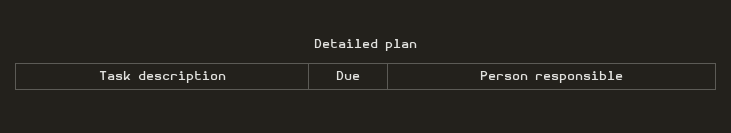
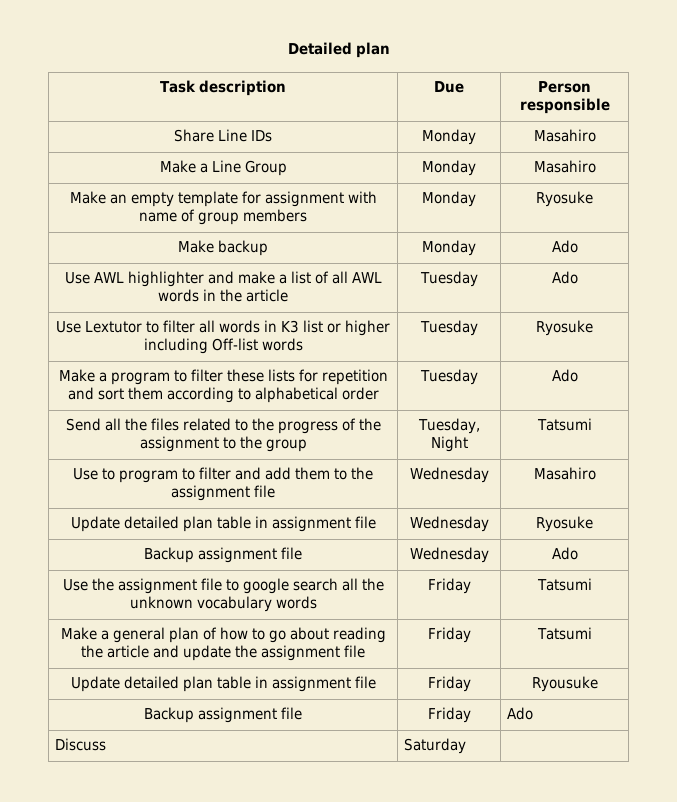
(623, 77) none -> [174,129,272,142] [422,129,476,145] [533,129,596,142] [159,160,287,176] [422,160,476,176] [533,160,596,173] [69,191,377,207] [139,209,307,225] [422,191,476,207] [536,191,593,207] [178,240,268,256] [422,240,476,256] [551,240,578,253] [64,271,382,287] [158,289,288,302] [419,271,478,287] [551,271,578,284] [56,320,390,336] [143,338,303,354] [419,320,478,336] [536,320,593,336] [58,369,388,385] [67,387,379,403] [419,369,478,385] [551,369,578,382] [65,418,381,434] [139,436,307,452] [417,418,480,434] [430,436,468,452] [536,418,592,431] [73,467,373,483] [171,485,275,501] [409,467,489,483] [533,467,596,480] [70,516,376,532] [409,516,489,532] [536,516,593,532] [144,547,302,563] [409,547,489,563] [551,547,578,560] [62,578,384,594] [129,596,317,612] [427,578,471,594] [536,578,592,591] [60,627,386,643] [81,645,365,661] [427,627,471,643] [536,627,592,640] [70,676,376,692] [427,676,471,692] [531,676,598,692] [144,707,302,723] [427,707,471,723] [506,707,533,720] [54,738,106,751] [403,738,466,754] // Share Line IDs | Monday | Masahiro // Make a Line Group | Monday | Masahiro // Make an empty template for assignment with name of group members | Monday | Ryosuke // Make backup | Monday | Ado // Use AWL highlighter and make a list of all AWL words in the article | Tuesday | Ado // Use Lextutor to filter all words in K3 list or higher including Off-list words | Tuesday | Ryosuke // Make a program to filter these lists for repetition and sort them according to alphabetical order | Tuesday | Ado // Send all the files related to the progress of the assignment to the group | Tuesday, Night | Tatsumi // Use to program to filter and add them to the assignment file | Wednesday | Masahiro // Update detailed plan table in assignment file | Wednesday | Ryosuke // Backup assignment file | Wednesday | Ado // Use the assignment file to google search all the unknown vocabulary words | Friday | Tatsumi // Make a general plan of how to go about reading the article and update the assignment file | Friday | Tatsumi // Update detailed plan table in assignment file | Friday | Ryousuke // Backup assignment file | Friday | Ado // Discuss | Saturday |

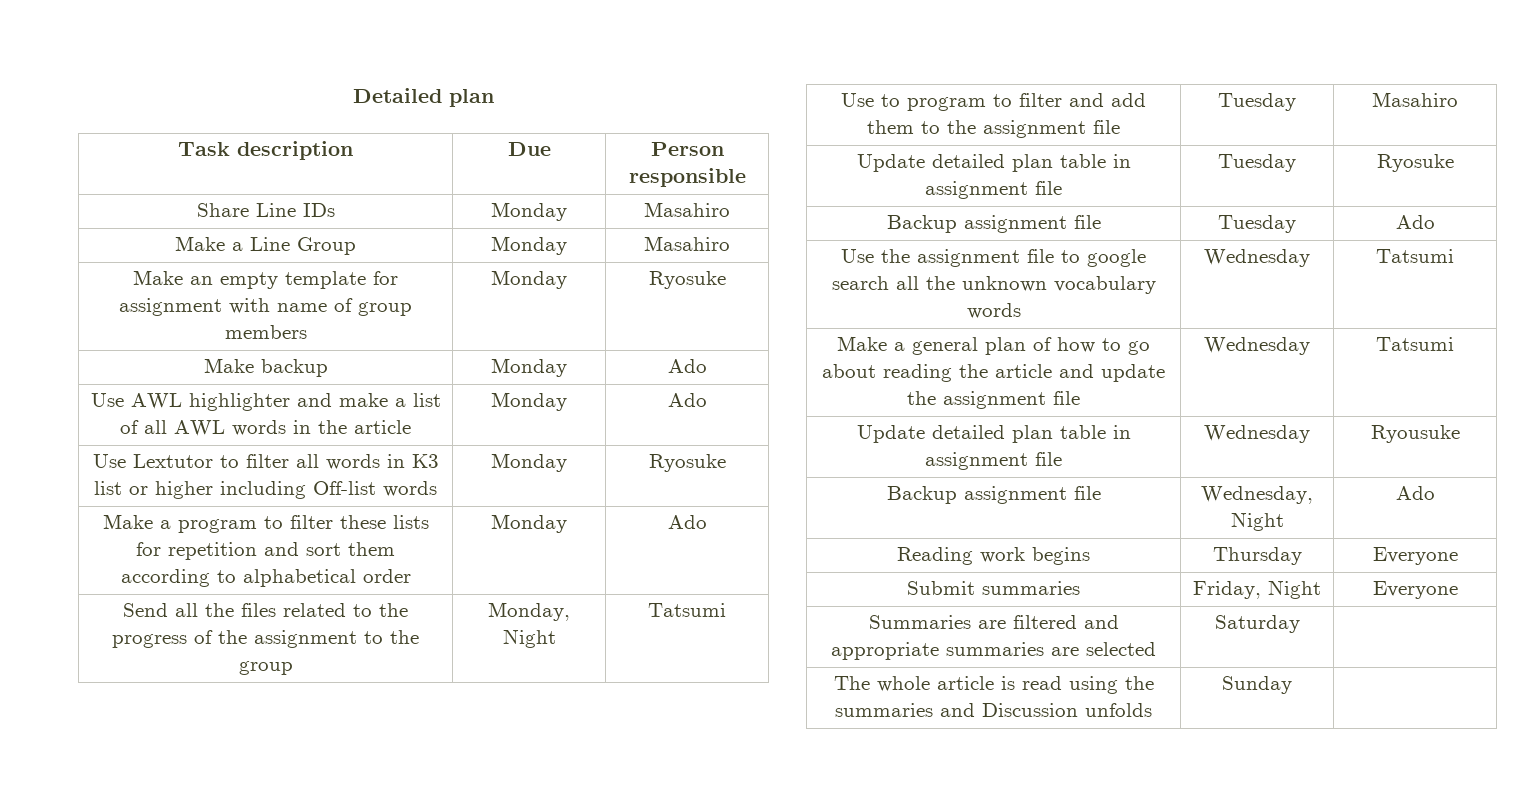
[419,271,478,287] Tuesday -> [491,392,567,411] Monday
[419,320,478,336] Tuesday -> [491,453,567,472] Monday
[419,369,478,385] Tuesday -> [491,514,567,533] Monday
[417,418,480,434] Tuesday, -> [488,602,570,621] Monday,
[409,467,489,483] Wednesday -> [1218,93,1296,111] Tuesday
[409,516,489,532] Wednesday -> [1218,154,1296,172] Tuesday
[409,547,489,563] Wednesday -> [1218,215,1296,233] Tuesday
[427,578,471,594] Friday -> [1204,249,1310,267] Wednesday
[427,627,471,643] Friday -> [1204,337,1310,355] Wednesday
[427,676,471,692] Friday -> [1204,425,1310,443] Wednesday
[427,707,471,723] [506,707,533,720] [54,738,106,751] [403,738,466,754] Friday | Ado // Discuss | Saturday -> [1201,486,1313,504] [1230,512,1284,531] [1395,486,1435,500] [897,547,1090,565] [1212,547,1302,565] [1372,547,1458,565] [907,581,1080,595] [1193,580,1321,599] [1372,581,1458,599] [868,615,1119,629] [831,642,1156,660] [1214,615,1300,633] [833,676,1154,694] [835,703,1152,717] [1222,676,1292,694] Wednesday, Night | Ado // Reading work begins | Thursday | Everyone // Submit summaries | Friday, Night | Everyone // Summaries are filtered and appropriate summaries are selected | Saturday | // The whole article is read using the summaries and Discussion unfolds | Sunday

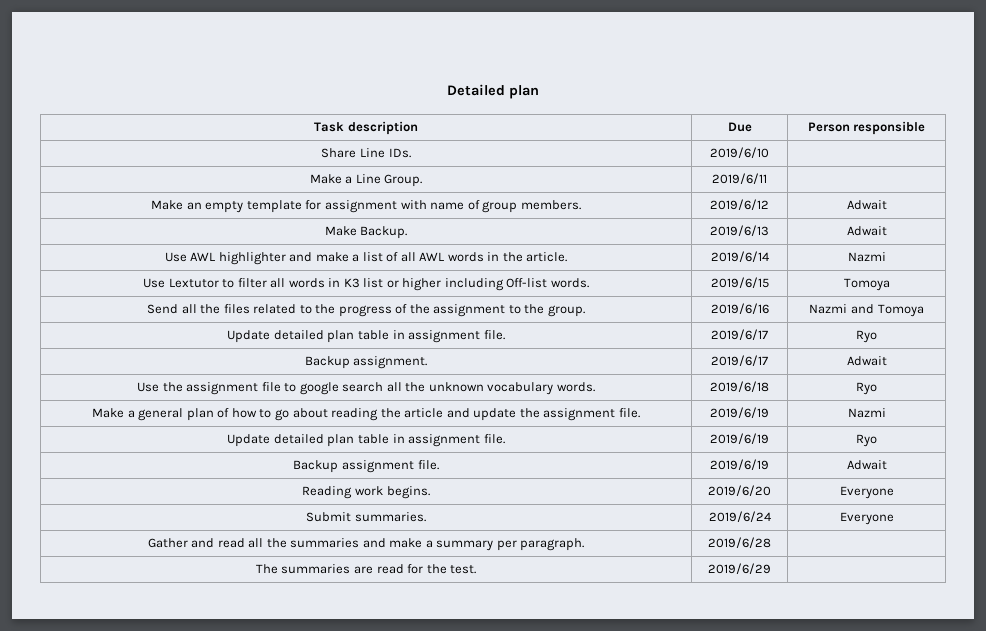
[302,203,335,217] [491,202,567,221] [644,202,730,217] IDs | Monday | Masahiro -> [388,148,411,158] [710,147,769,158] IDs. | 2019/6/10 |
[297,237,356,255] [491,236,567,255] [644,236,730,251] Group | Monday | Masahiro -> [384,174,423,187] [712,173,767,184] Group. | 2019/6/11 |
[224,325,307,339] [491,270,567,289] [648,271,726,289] [203,358,328,377] [491,358,567,377] [667,359,707,373] members | Monday | Ryosuke // Make backup | Monday | Ado -> [520,200,581,210] [710,199,769,210] [846,200,887,210] [324,226,408,239] [710,225,769,236] [846,226,887,236] members. | 2019/6/12 | Adwait // Make Backup. | 2019/6/13 | Adwait
[354,420,411,434] [491,392,567,411] [667,393,707,407] article | Monday | Ado -> [526,252,568,262] [710,251,769,262] [847,252,886,262] article. | 2019/6/14 | Nazmi
[383,481,437,497] [491,453,567,472] [648,454,726,472] [102,514,429,533] [136,542,395,560] [120,569,411,587] [491,514,567,533] [667,515,707,529] words | Monday | Ryosuke // Make a program to filter these lists for repetition and sort them according to alphabetical order | Monday | Ado -> [550,278,589,288] [710,277,769,288] [843,278,890,291] words. | 2019/6/15 | Tomoya
[238,661,293,675] [488,602,570,621] [502,629,556,648] [648,603,726,617] [841,93,1146,111] [867,120,1120,138] [1218,93,1296,111] [1372,92,1458,107] [856,154,1131,172] [925,181,1062,199] [1218,154,1296,172] [1376,154,1454,172] [886,215,1101,233] [1218,215,1296,233] [1395,215,1435,229] group | Monday, Night | Tatsumi // Use to program to filter and add them to the assignment file | Tuesday | Masahiro // Update detailed plan table in assignment file | Tuesday | Ryosuke // Backup assignment file | Tuesday | Ado -> [547,305,585,317] [710,303,769,314] [809,304,924,317] [227,330,505,343] [711,329,768,340] [856,330,877,343] [304,356,428,369] [711,355,768,366] [846,356,887,366] group. | 2019/6/16 | Nazmi and Tomoya // Update detailed plan table in assignment file. | 2019/6/17 | Ryo // Backup assignment. | 2019/6/17 | Adwait
[966,303,1021,319] [1204,249,1310,267] [1376,249,1454,263] words | Wednesday | Tatsumi -> [556,382,595,392] [710,381,769,392] [856,382,877,395] words. | 2019/6/18 | Ryo
[1053,391,1080,405] [1204,337,1310,355] [1376,337,1454,351] [856,425,1131,443] [925,452,1062,470] [1204,425,1310,443] [1370,425,1460,443] [886,486,1101,504] [1201,486,1313,504] [1230,512,1284,531] [1395,486,1435,500] file | Wednesday | Tatsumi // Update detailed plan table in assignment file | Wednesday | Ryousuke // Backup assignment file | Wednesday, Night | Ado -> [618,408,640,418] [710,407,769,418] [847,408,886,418] [227,434,505,447] [710,433,769,444] [856,434,877,447] [293,460,439,473] [710,459,769,470] [846,460,887,470] file. | 2019/6/19 | Nazmi // Update detailed plan table in assignment file. | 2019/6/19 | Ryo // Backup assignment file. | 2019/6/19 | Adwait
[1032,547,1090,565] [1212,547,1302,565] begins | Thursday -> [386,486,430,499] [708,485,771,496] begins. | 2019/6/20
[982,581,1080,595] [1193,580,1321,599] [1372,581,1458,599] [868,615,1119,629] [831,642,1156,660] [1214,615,1300,633] [833,676,1154,694] [835,703,1152,717] [1222,676,1292,694] summaries | Friday, Night | Everyone // Summaries are filtered and appropriate summaries are selected | Saturday | // The whole article is read using the summaries and Discussion unfolds | Sunday -> [354,512,426,522] [708,511,771,522] [839,512,894,525] [147,538,585,551] [708,537,771,548] [255,564,477,574] [708,563,771,574] summaries. | 2019/6/24 | Everyone // Gather and read all the summaries and make a summary per paragraph. | 2019/6/28 | // The summaries are read for the test. | 2019/6/29

